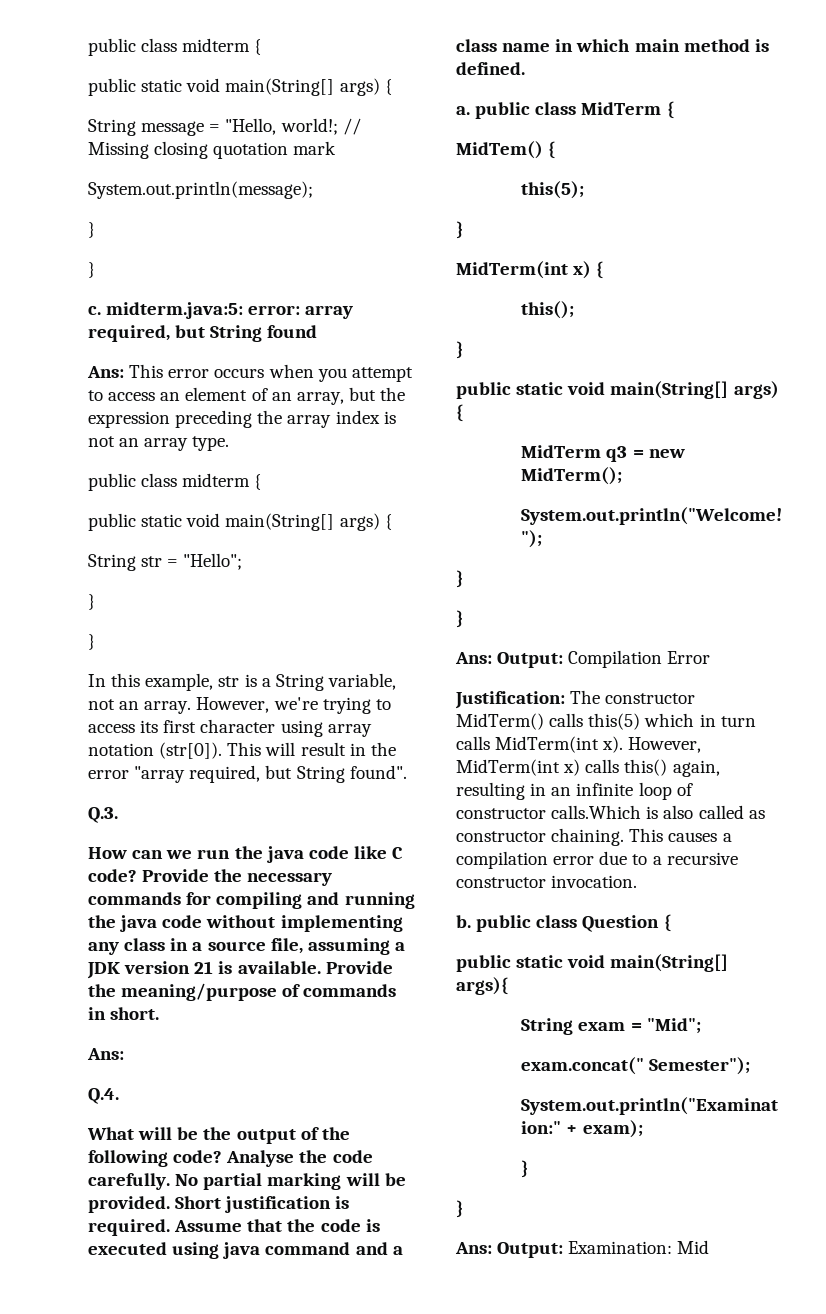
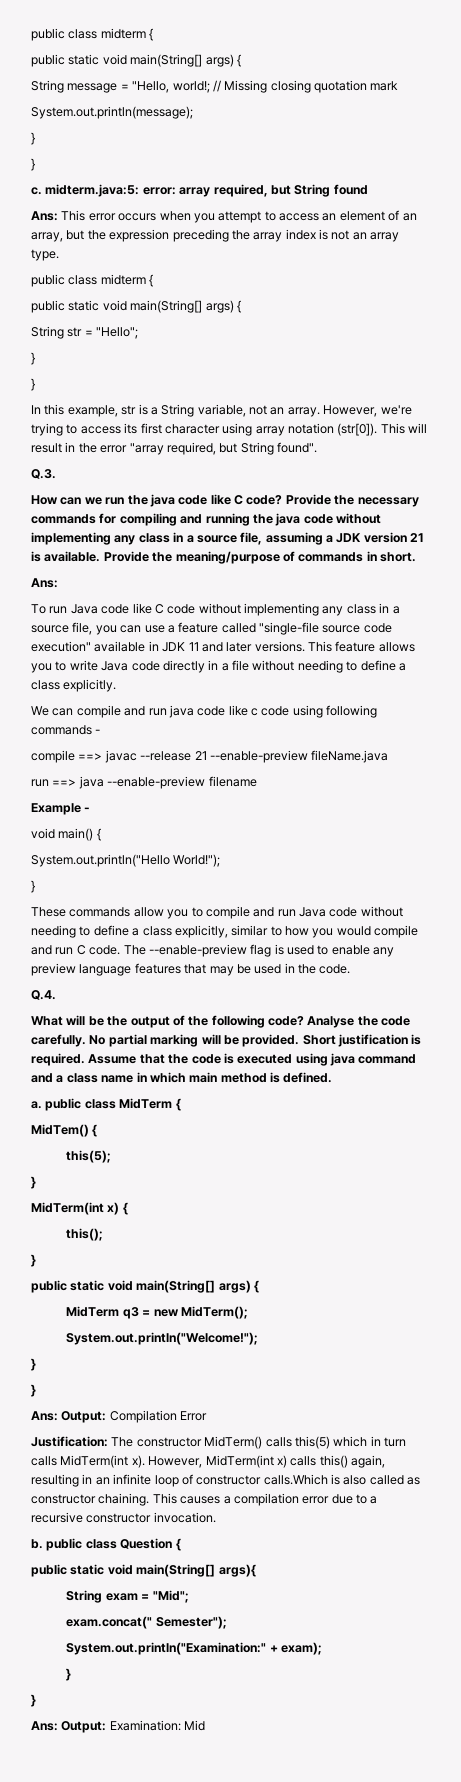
(124, 1054) none -> [31,603,400,616] [31,622,392,635] [31,641,415,652] [31,660,406,673] [31,679,117,692] [31,705,378,718] [31,725,101,735] [31,750,389,763] [31,776,257,789] [31,803,91,815] [31,828,101,841] [31,854,221,867] [31,880,35,893] [31,906,403,919] [31,925,419,938] [31,944,395,957] [31,963,351,976] // To run Java code like C code without implementing any class in a source file, you can use a feature called "single-file source code execution" available in JDK 11 and later versions. This feature allows you to write Java code directly in a file without needing to define a class explicitly. // We can compile and run java code like c code using following commands - // compile ==> javac --release 21 --enable-preview fileName.java // run ==> java --enable-preview filename // Example - // void main() { // System.out.println("Hello World!"); // } // These commands allow you to compile and run Java code without needing to define a class explicitly, similar to how you would compile and run C code. The --enable-preview flag is used to enable any preview language features that may be used in the code.

